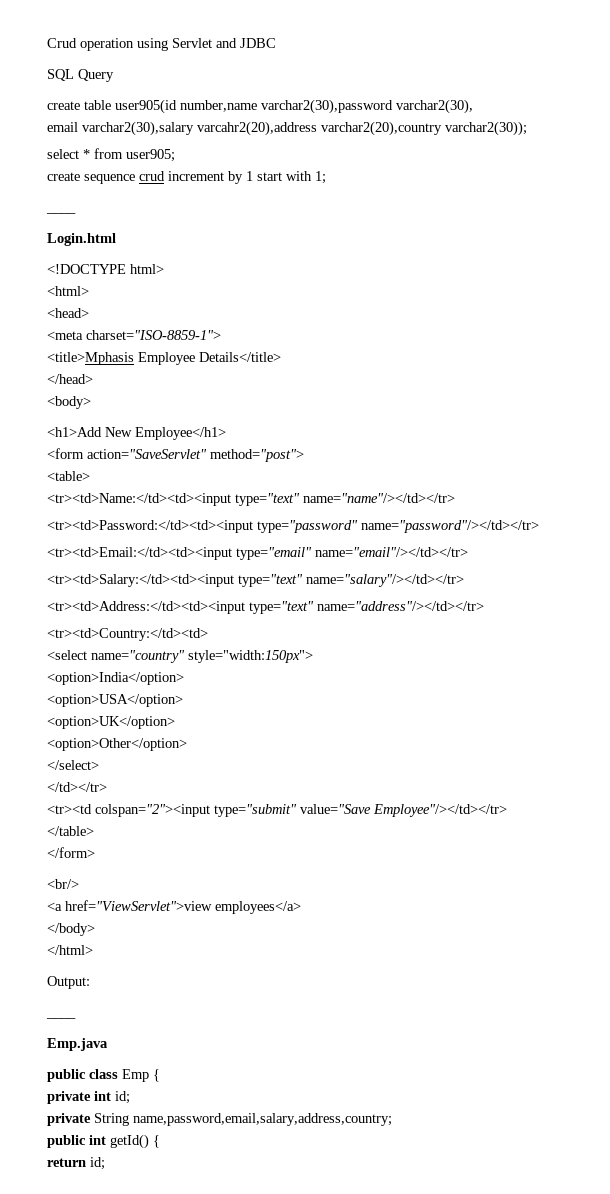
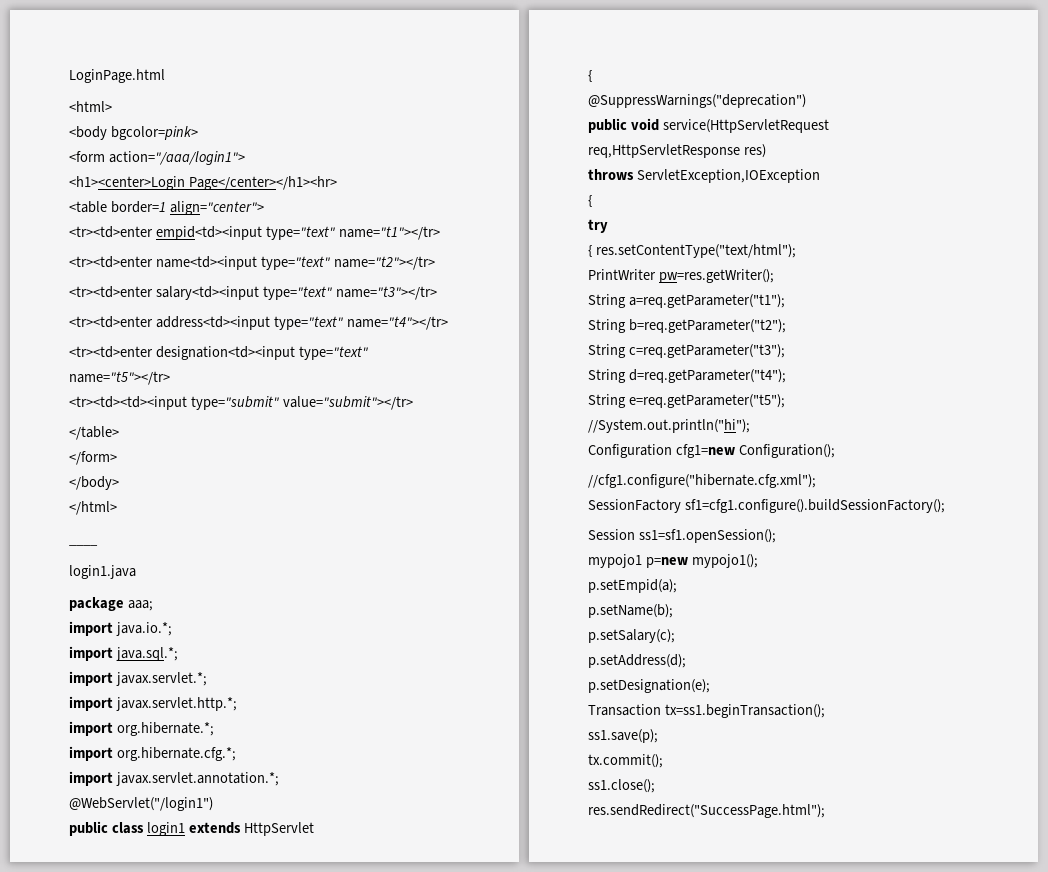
[47,38,276,51] [47,69,114,82] [47,99,473,114] [47,121,527,136] [47,148,175,162] [47,171,326,184] [46,212,76,214] [47,233,116,246] [47,264,164,274] [47,286,89,296] [47,308,89,318] [47,330,221,340] [47,352,281,365] [47,374,93,384] [47,396,91,409] [47,427,226,440] [47,448,304,462] [47,471,90,481] [47,493,455,506] [47,520,539,533] [47,547,468,560] [47,574,464,587] [47,601,484,614] [47,628,208,641] [47,650,313,663] [47,672,184,685] [47,694,183,707] [47,716,175,729] [47,738,187,751] [47,760,99,770] [47,782,107,792] [47,804,507,817] [47,826,94,836] [47,847,95,858] [47,879,79,889] [47,900,301,914] Crud operation using Servlet and JDBC // SQL Query // create table user905(id number,name varchar2(30),password varchar2(30), // email varchar2(30),salary varcahr2(20),address varchar2(20),country varchar2(30)); // select * from user905; // create sequence crud increment by 1 start with 1; // ____ // Login.html // <!DOCTYPE html> // <html> // <head> // <meta charset="ISO-8859-1"> // <title>Mphasis Employee Details</title> // </head> // <body> // <h1>Add New Employee</h1> // <form action="SaveServlet" method="post"> // <table> // <tr><td>Name:</td><td><input type="text" name="name"/></td></tr> // <tr><td>Password:</td><td><input type="password" name="password"/></td></tr> // <tr><td>Email:</td><td><input type="email" name="email"/></td></tr> // <tr><td>Salary:</td><td><input type="text" name="salary"/></td></tr> // <tr><td>Address:</td><td><input type="text" name="address"/></td></tr> // <tr><td>Country:</td><td> // <select name="country" style="width:150px"> // <option>India</option> // <option>USA</option> // <option>UK</option> // <option>Other</option> // </select> // </td></tr> // <tr><td colspan="2"><input type="submit" value="Save Employee"/></td></tr> // </table> // </form> // <br/> // <a href="ViewServlet">view employees</a> -> [69,69,165,83] [69,101,112,112] [69,126,198,140] [69,151,245,165] [69,176,337,190] [69,201,264,215] [69,226,440,240] [69,256,435,270] [69,286,437,300] [69,316,448,330] [69,346,368,360] [69,371,170,385] [69,396,413,410] [69,426,119,440] [69,451,117,465] LoginPage.html // <html> // <body bgcolor=pink> // <form action="/aaa/login1"> // <h1><center>Login Page</center></h1><hr> // <table border=1 align="center"> // <tr><td>enter empid<td><input type="text" name="t1"></tr> // <tr><td>enter name<td><input type="text" name="t2"></tr> // <tr><td>enter salary<td><input type="text" name="t3"></tr> // <tr><td>enter address<td><input type="text" name="t4"></tr> // <tr><td>enter designation<td><input type="text" name="t5"></tr> // <tr><td><td><input type="submit" value="submit"></tr> // </table> // </form>
[47,976,90,989] [46,1017,76,1019] [47,1038,108,1051] [47,1069,160,1082] [47,1091,130,1104] [47,1113,392,1126] [47,1134,160,1149] [47,1157,105,1170] // Output: // ____ // Emp.java // public class Emp { // private int id; // private String name,password,email,salary,address,country; // public int getId() { // return id; -> [69,544,98,546] [69,565,136,579] [69,597,153,611] [69,621,172,636] [69,646,178,661] [69,671,207,686] [69,696,237,711] [69,721,214,736] [69,746,236,761] [69,771,279,786] [69,797,213,811] [69,821,314,836] [588,70,592,82] [588,94,806,108] [588,118,829,133] [588,144,766,158] [588,169,820,183] [588,195,592,207] [588,219,608,233] [588,244,796,258] [588,269,774,283] [588,294,785,308] [588,319,786,333] [588,344,785,358] [588,369,786,383] [588,394,785,408] [588,419,750,433] [588,444,835,458] [588,474,816,488] [588,499,945,513] [588,529,776,543] [588,554,758,568] [588,579,677,593] [588,604,673,618] [588,629,675,643] [588,654,686,668] [588,679,710,693] [588,704,825,718] [588,729,658,743] [588,754,663,768] [588,779,655,793] [588,804,825,818] // ____ // login1.java // package aaa; // import java.io.*; // import java.sql.*; // import javax.servlet.*; // import javax.servlet.http.*; // import org.hibernate.*; // import org.hibernate.cfg.*; // import javax.servlet.annotation.*; // @WebServlet("/login1") // public class login1 extends HttpServlet // { // @SuppressWarnings("deprecation") // public void service(HttpServletRequest req,HttpServletResponse res) // throws ServletException,IOException // { // try // { res.setContentType("text/html"); // PrintWriter pw=res.getWriter(); // String a=req.getParameter("t1"); // String b=req.getParameter("t2"); // String c=req.getParameter("t3"); // String d=req.getParameter("t4"); // String e=req.getParameter("t5"); // //System.out.println("hi"); // Configuration cfg1=new Configuration(); // //cfg1.configure("hibernate.cfg.xml"); // SessionFactory sf1=cfg1.configure().buildSessionFactory(); // Session ss1=sf1.openSession(); // mypojo1 p=new mypojo1(); // p.setEmpid(a); // p.setName(b); // p.setSalary(c); // p.setAddress(d); // p.setDesignation(e); // Transaction tx=ss1.beginTransaction(); // ss1.save(p); // tx.commit(); // ss1.close(); // res.sendRedirect("SuccessPage.html");

